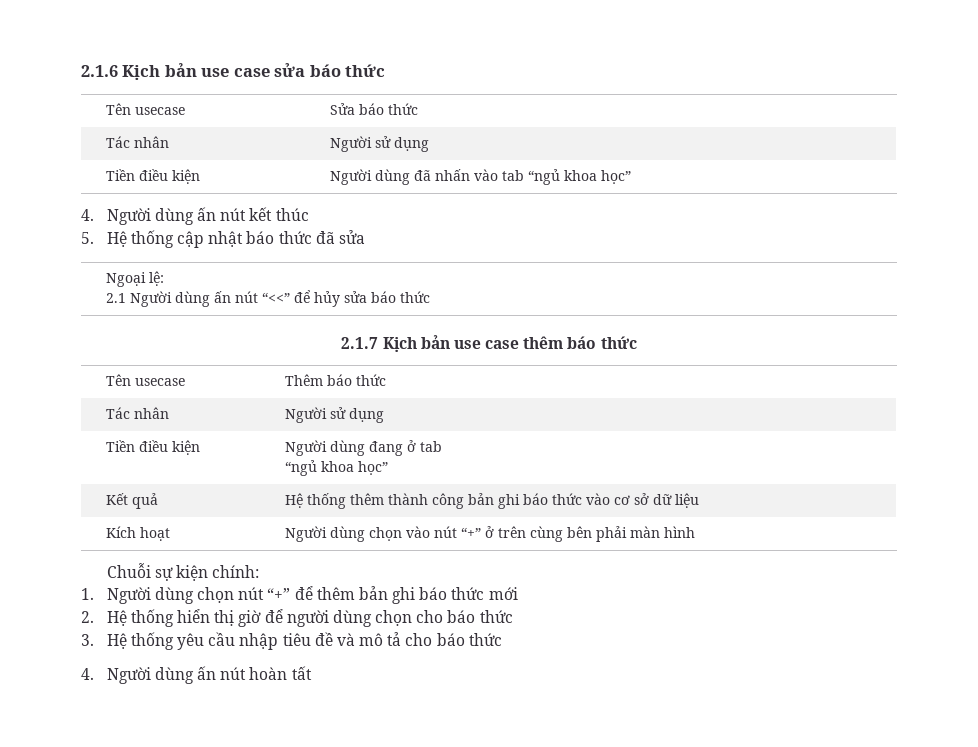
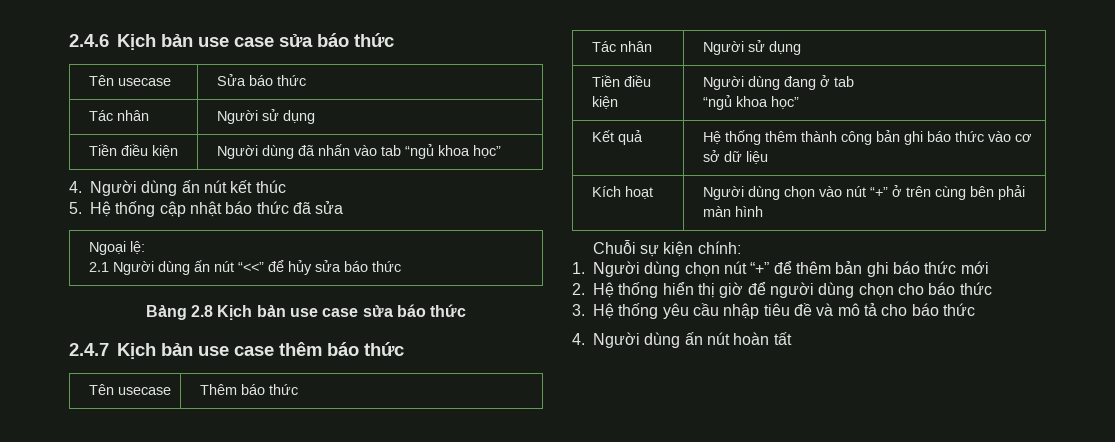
[81,65,118,77] 2.1.6 -> [69,34,109,47] 2.4.6
[341,337,379,349] 2.1.7 -> [145,304,467,320] [69,343,109,356] Bảng 2.8 Kịch bản use case sửa báo thức // 2.4.7

